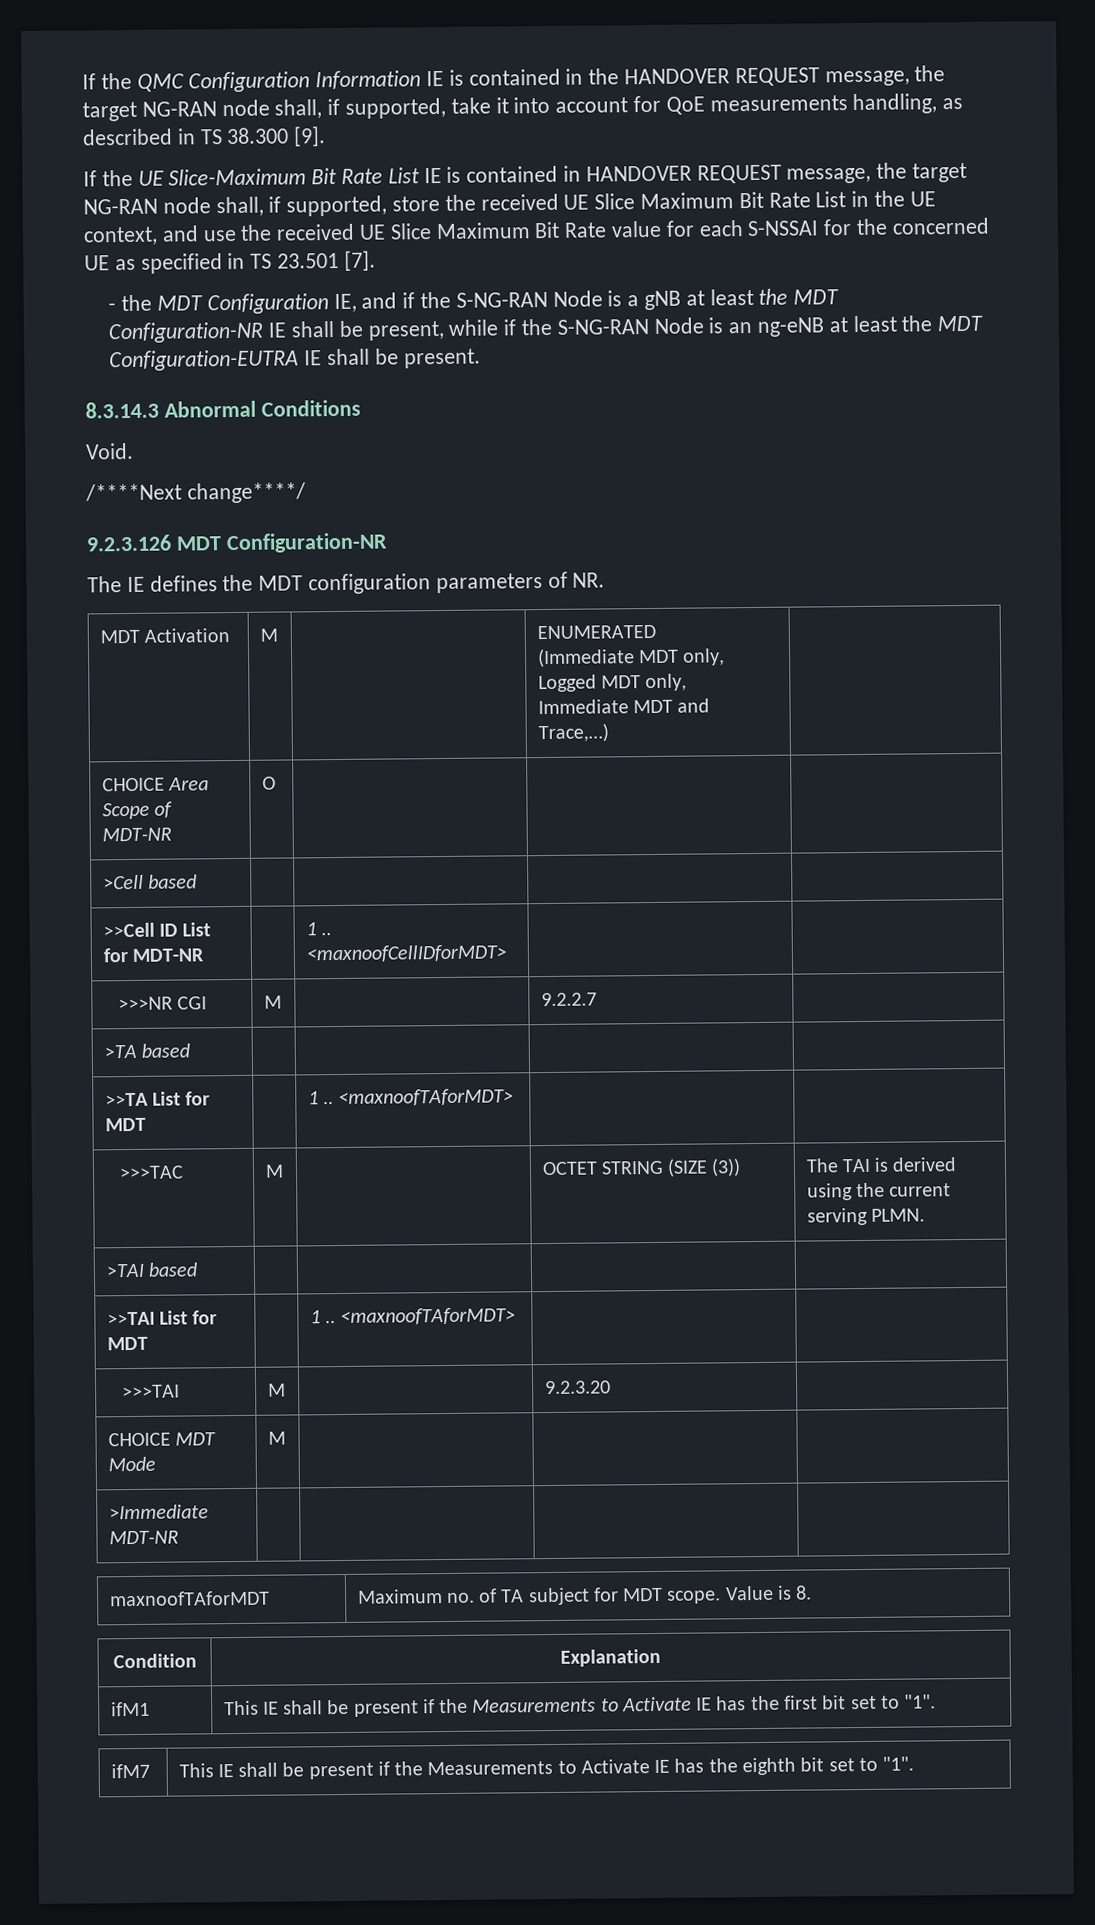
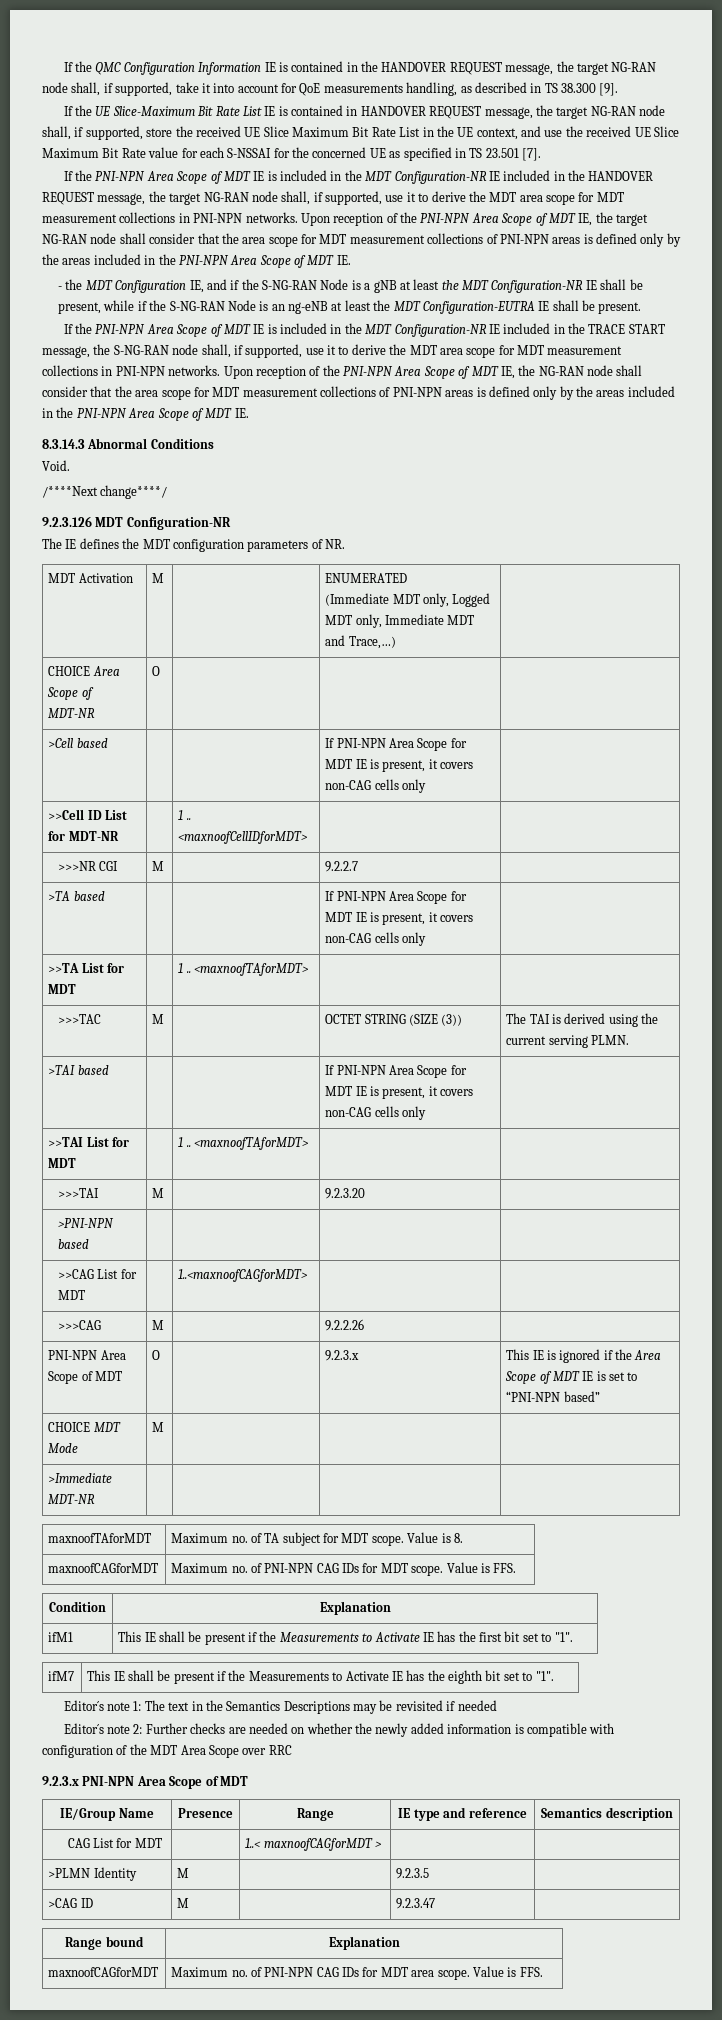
(376, 260) none -> [63,170,654,184] [42,191,624,205] [42,212,648,226] [42,233,681,247] [42,254,351,268] // If the PNI-NPN Area Scope of MDT IE is included in the MDT Configuration-NR IE included in the HANDOVER REQUEST message, the target NG-RAN node shall, if supported, use it to derive the MDT area scope for MDT measurement collections in PNI-NPN networks. Upon reception of the PNI-NPN Area Scope of MDT IE, the target NG-RAN node shall consider that the area scope for MDT measurement collections of PNI-NPN areas is defined only by the areas included in the PNI-NPN Area Scope of MDT IE.
(481, 358) none -> [63,323,665,337] [42,344,623,358] [42,365,643,379] [42,386,675,400] [42,407,249,421] // If the PNI-NPN Area Scope of MDT IE is included in the MDT Configuration-NR IE included in the TRACE START message, the S-NG-RAN node shall, if supported, use it to derive the MDT area scope for MDT measurement collections in PNI-NPN networks. Upon reception of the PNI-NPN Area Scope of MDT IE, the NG-RAN node shall consider that the area scope for MDT measurement collections of PNI-NPN areas is defined only by the areas included in the PNI-NPN Area Scope of MDT IE.
(197, 881) none -> [325,738,467,751] [325,759,474,772] [325,779,426,793] If PNI-NPN Area Scope for MDT IE is present, it covers non-CAG cells only
(190, 1050) none -> [325,891,467,904] [325,912,474,925] [325,932,426,946] If PNI-NPN Area Scope for MDT IE is present, it covers non-CAG cells only
(197, 1269) none -> [325,1065,467,1078] [325,1086,474,1099] [325,1106,426,1120] If PNI-NPN Area Scope for MDT IE is present, it covers non-CAG cells only
(611, 1387) none -> [57,1218,114,1228] [57,1239,89,1249] [57,1269,137,1279] [57,1290,85,1300] [178,1269,309,1282] [57,1320,101,1330] [152,1320,165,1330] [325,1319,365,1331] [48,1350,126,1360] [48,1371,122,1384] [152,1350,161,1360] [325,1350,360,1361] [506,1349,662,1363] [505,1371,638,1384] [506,1391,600,1402] // >PNI-NPN based | | | | // >>CAG List for MDT | | 1..<maxnoofCAGforMDT> | | // >>>CAG | M | | 9.2.2.26 | // PNI-NPN Area Scope of MDT | O | | 9.2.3.x | This IE is ignored if the Area Scope of MDT IE is set to “PNI-NPN based”
(813, 1592) none -> [48,1563,159,1573] [171,1562,517,1576] // maxnoofCAGforMDT | Maximum no. of PNI-NPN CAG IDs for MDT scope. Value is FFS.
(915, 1763) none -> [63,1700,497,1714] [63,1723,615,1737] [42,1744,292,1758] [42,1776,248,1789] [60,1808,154,1821] [178,1808,234,1818] [296,1808,334,1821] [398,1807,527,1821] [541,1807,673,1821] [67,1838,162,1848] [245,1838,382,1851] [48,1867,137,1881] [177,1868,190,1878] [396,1868,430,1879] [48,1898,93,1908] [177,1898,190,1908] [396,1898,436,1909] [65,1936,144,1950] [328,1936,400,1950] [48,1967,159,1977] [171,1966,543,1980] // Editor´s note 1: The text in the Semantics Descriptions may be revisited if needed // Editor´s note 2: Further checks are needed on whether the newly added information is compatible with configuration of the MDT Area Scope over RRC // 9.2.3.x PNI-NPN Area Scope of MDT // IE/Group Name | Presence | Range | IE type and reference | Semantics description // CAG List for MDT | | 1..< maxnoofCAGforMDT > | | // >PLMN Identity | M | | 9.2.3.5 | // >CAG ID | M | | 9.2.3.47 | // Range bound | Explanation // maxnoofCAGforMDT | Maximum no. of PNI-NPN CAG IDs for MDT area scope. Value is FFS.

